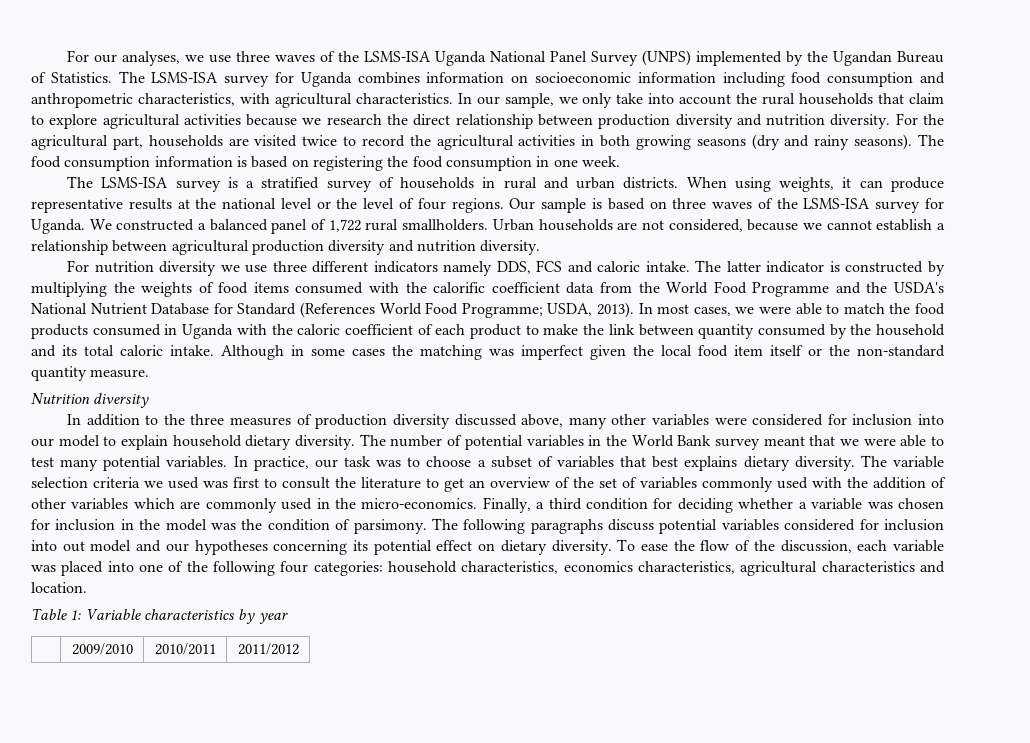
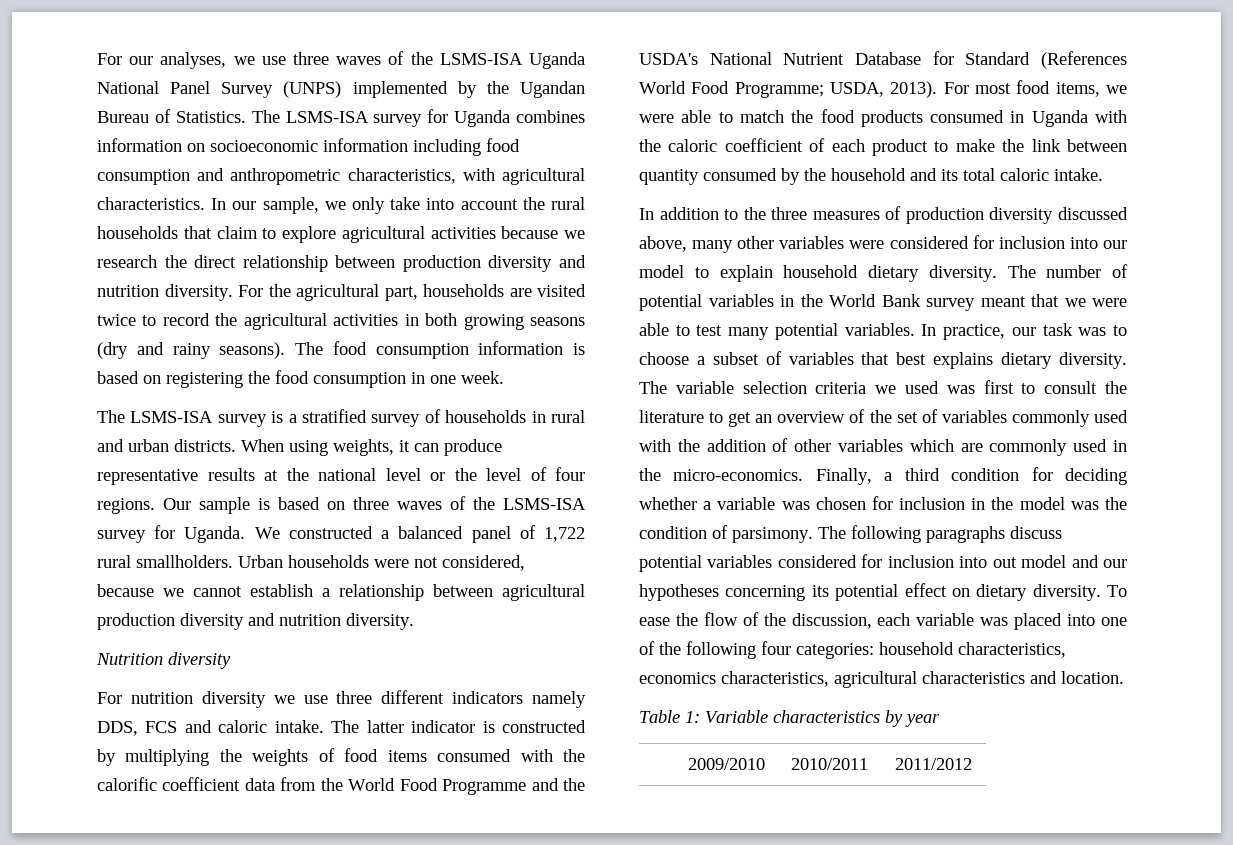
[617,222,638,230] are -> [374,559,409,568] were
(541, 247) none -> [96,652,231,669] // Nutrition diversity
[638,303,731,316] In most cases, -> [943,80,1100,97] For most food items,
[221,345,945,360] [31,366,150,381] [31,393,150,408] Although in some cases the matching was imperfect given the local food item itself or the non-standard quantity measure. // Nutrition diversity -> (1103, 174) none

